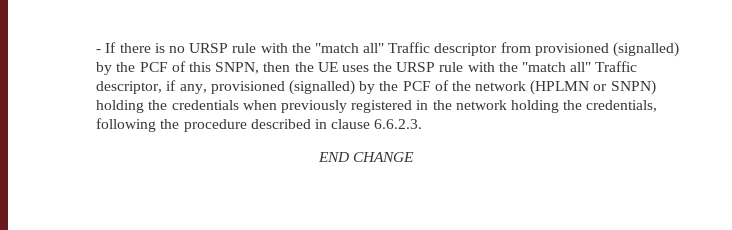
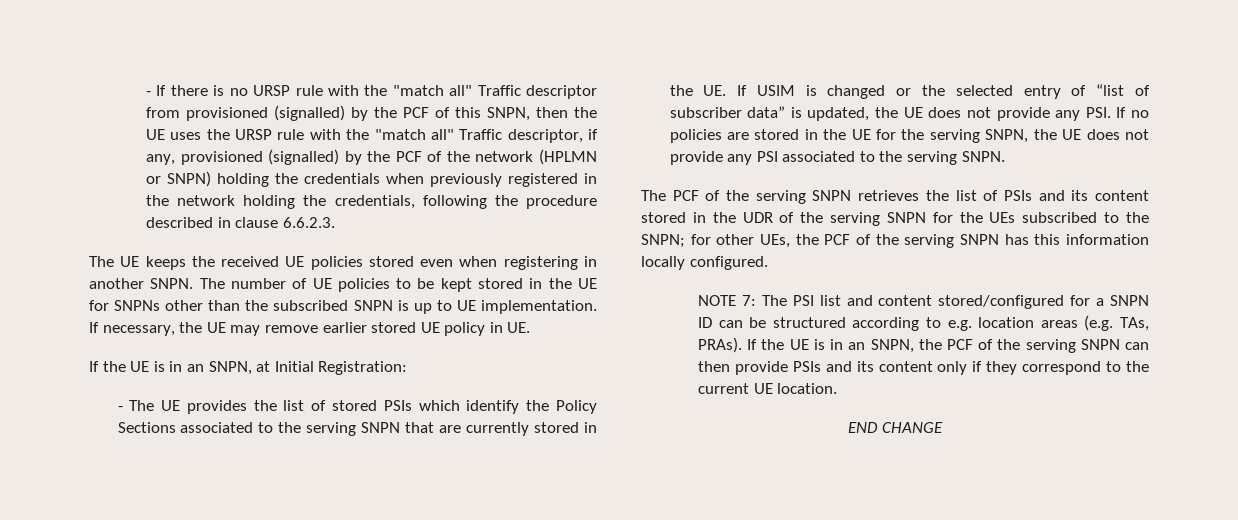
(423, 124) none -> [89,256,597,270] [89,278,598,292] [89,300,597,314] [89,322,531,336] [89,361,408,375] [117,400,597,414] [117,422,597,436] [669,84,1150,99] [669,106,1149,121] [669,129,1149,143] [669,151,1005,165] [641,190,1149,204] [641,212,1149,226] [641,234,1149,248] [641,256,768,270] [698,295,1149,309] [698,315,1149,331] [698,337,1150,353] [698,361,1149,375] [698,383,838,394] // The UE keeps the received UE policies stored even when registering in another SNPN. The number of UE policies to be kept stored in the UE for SNPNs other than the subscribed SNPN is up to UE implementation. If necessary, the UE may remove earlier stored UE policy in UE. // If the UE is in an SNPN, at Initial Registration: // - The UE provides the list of stored PSIs which identify the Policy Sections associated to the serving SNPN that are currently stored in the UE. If USIM is changed or the selected entry of “list of subscriber data” is updated, the UE does not provide any PSI. If no policies are stored in the UE for the serving SNPN, the UE does not provide any PSI associated to the serving SNPN. // The PCF of the serving SNPN retrieves the list of PSIs and its content stored in the UDR of the serving SNPN for the UEs subscribed to the SNPN; for other UEs, the PCF of the serving SNPN has this information locally configured. // NOTE 7: The PSI list and content stored/configured for a SNPN ID can be structured according to e.g. location areas (e.g. TAs, PRAs). If the UE is in an SNPN, the PCF of the serving SNPN can then provide PSIs and its content only if they correspond to the current UE location.

